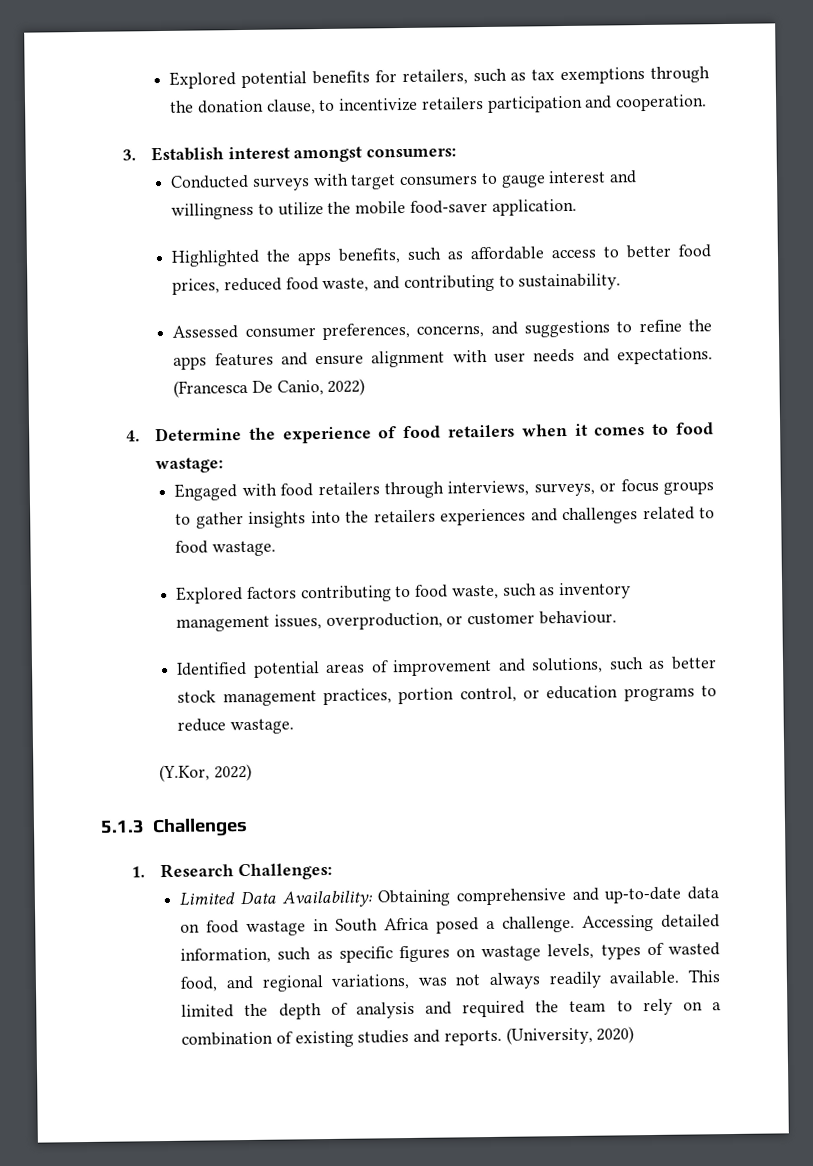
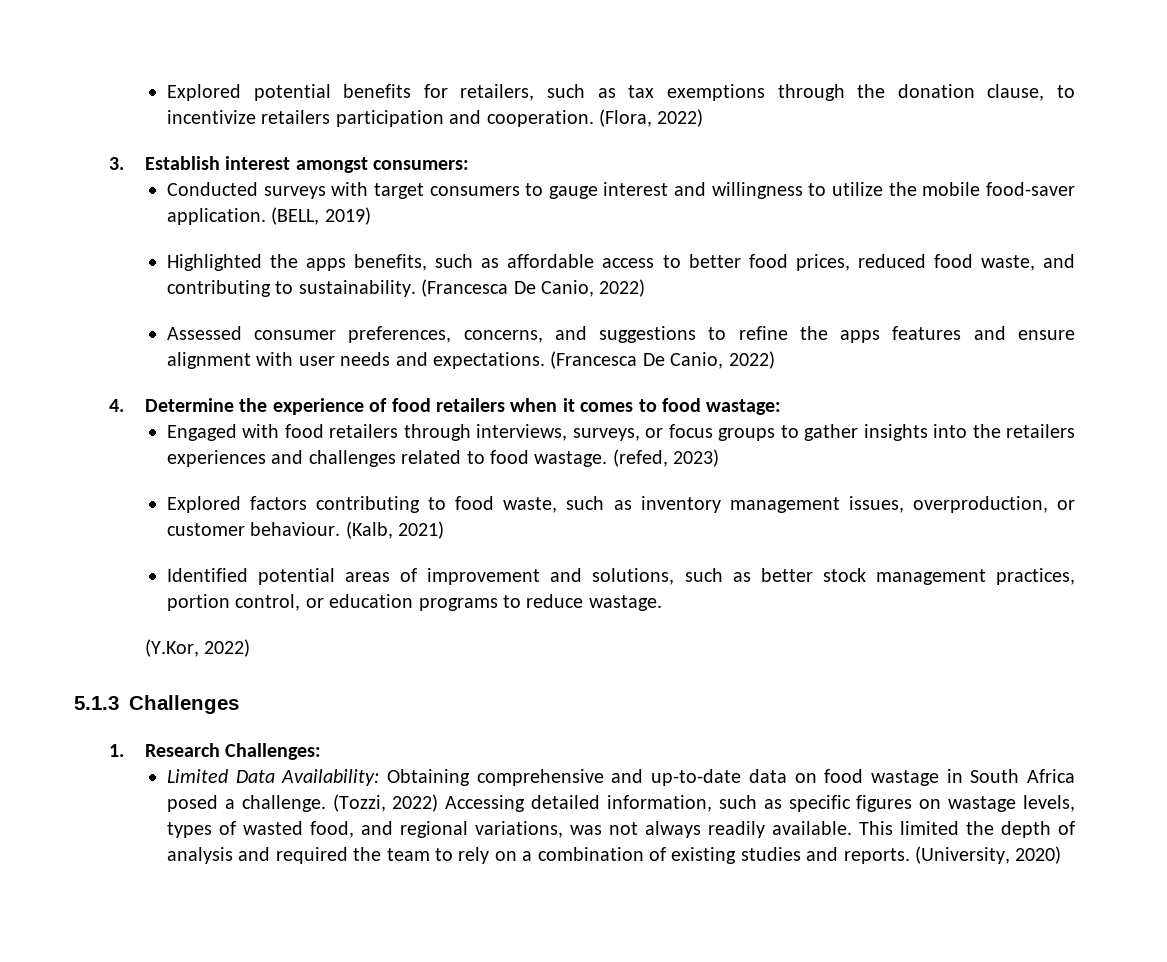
(708, 103) none -> [598,109,704,127] (Flora, 2022)
(577, 207) none -> [271,207,371,225] (BELL, 2019)
(622, 282) none -> [421,279,646,297] (Francesca De Canio, 2022)
(277, 548) none -> [612,449,720,467] (refed, 2023)
(617, 617) none -> [345,521,445,539] (Kalb, 2021)
(576, 924) none -> [332,794,439,812] (Tozzi, 2022)

